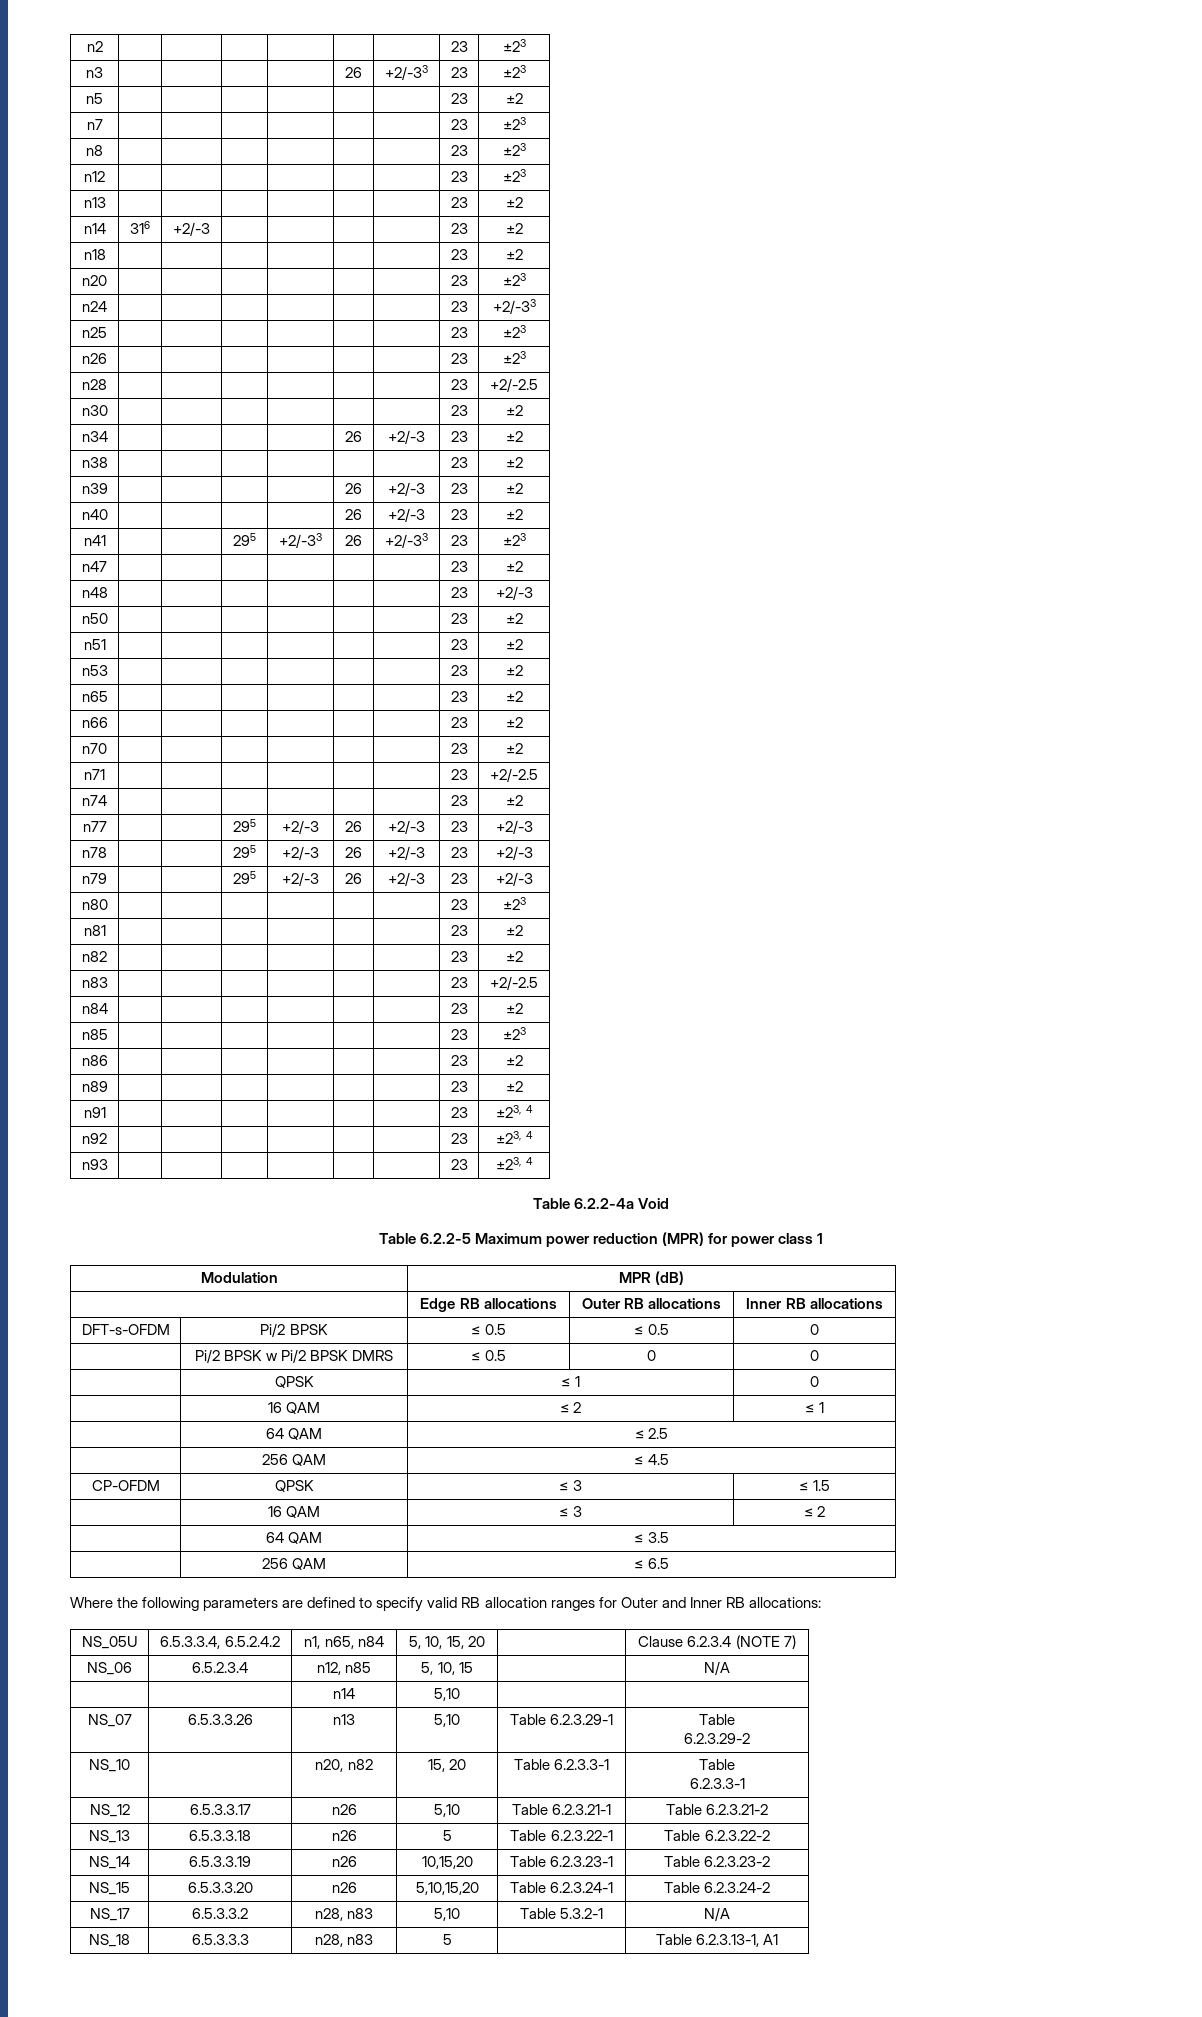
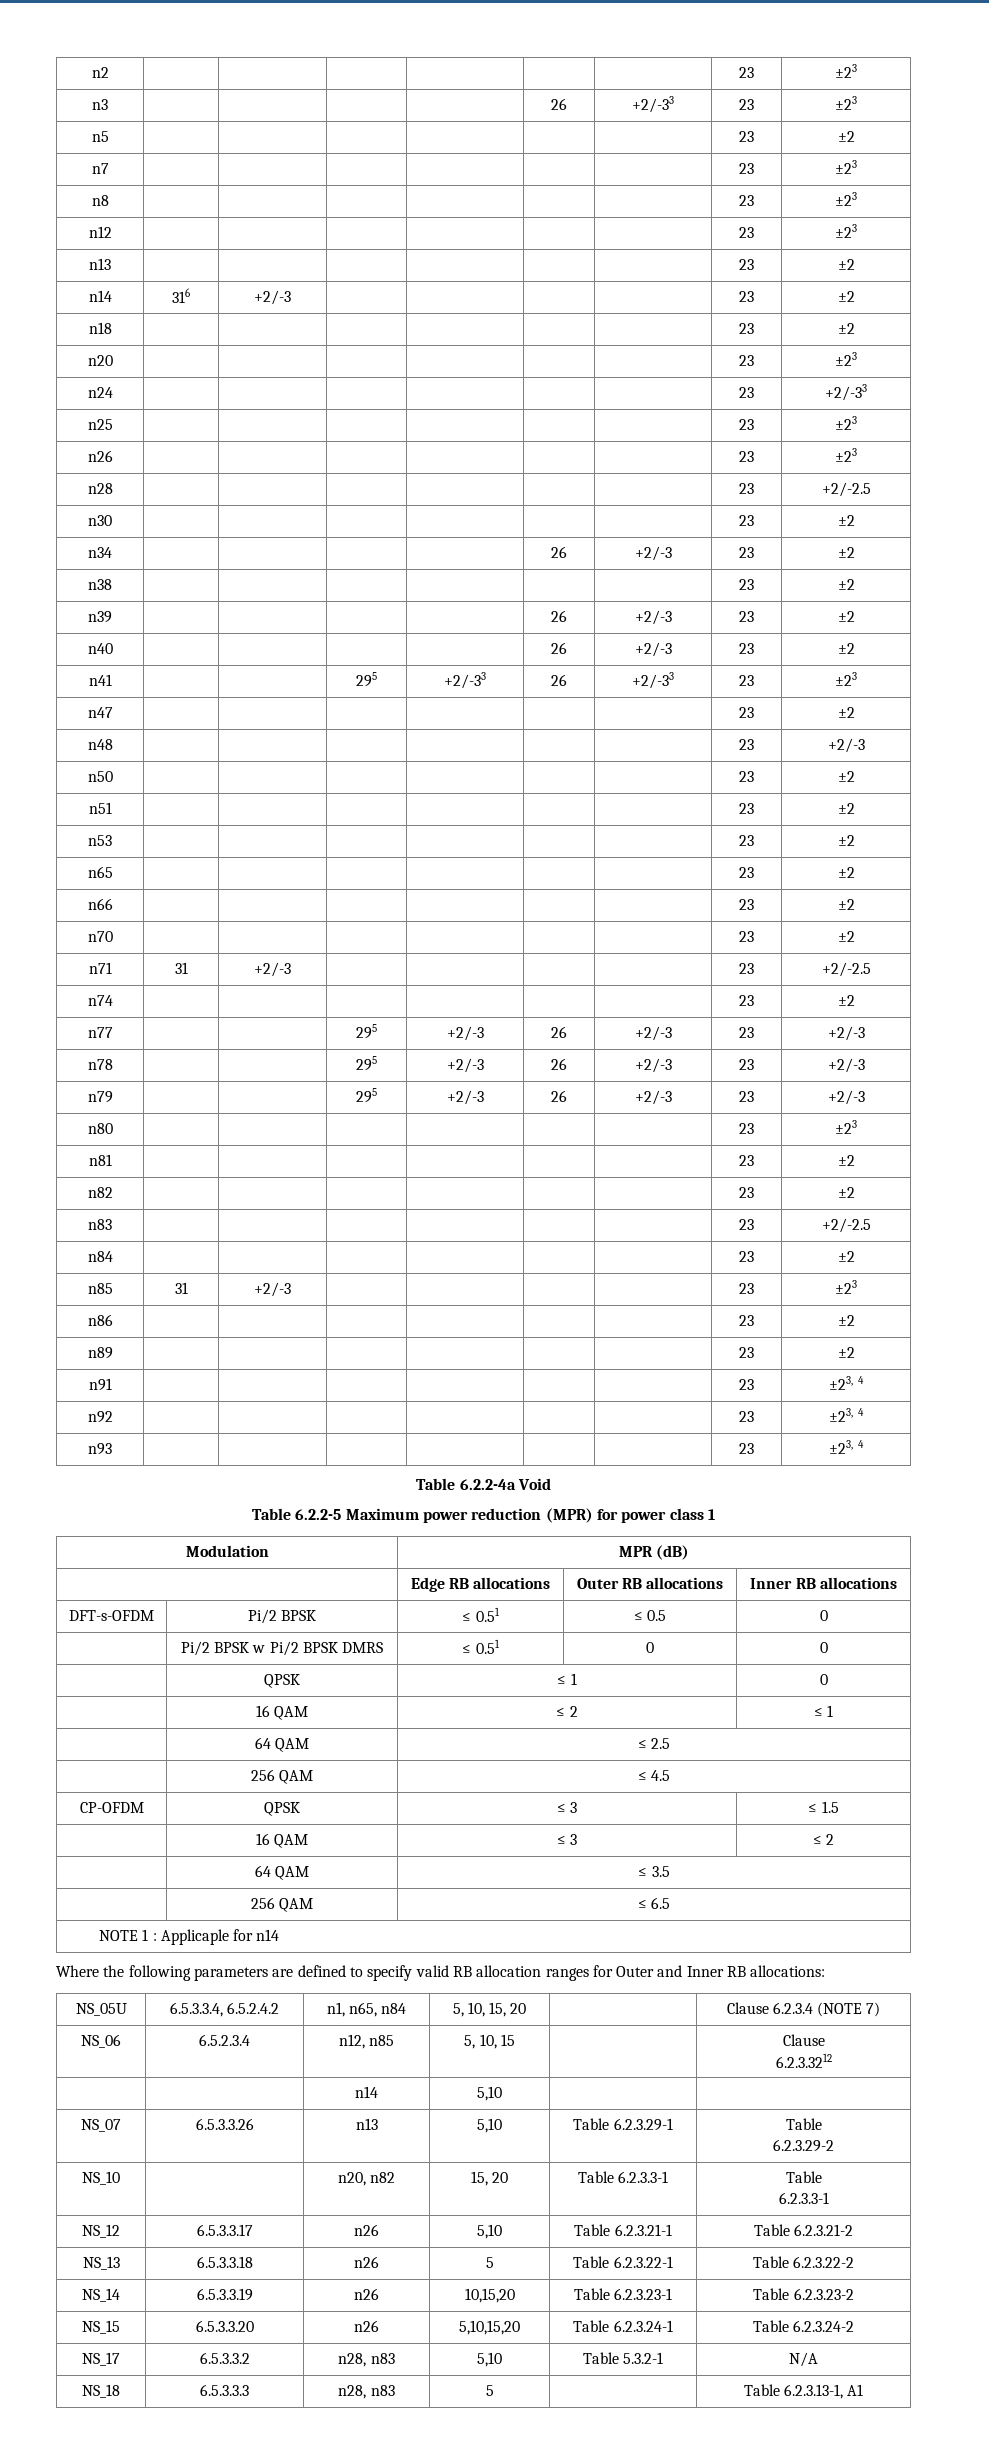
(105, 774) | -> [174,962,188,974] [254,962,291,977] 31 | +2/-3
(108, 1034) | -> [174,1282,188,1294] [254,1282,291,1297] 31 | +2/-3
[484,1324,506,1335] 0.5 -> [475,1607,500,1622] 0.51
[484,1350,506,1361] 0.5 -> [475,1639,500,1654] 0.51
(669, 1563) none -> [98,1929,280,1945] // NOTE 1 : Applicaple for n14
[704,1661,730,1675] N/A -> [782,2034,825,2046] [775,2053,832,2068] Clause // 6.2.3.3212

